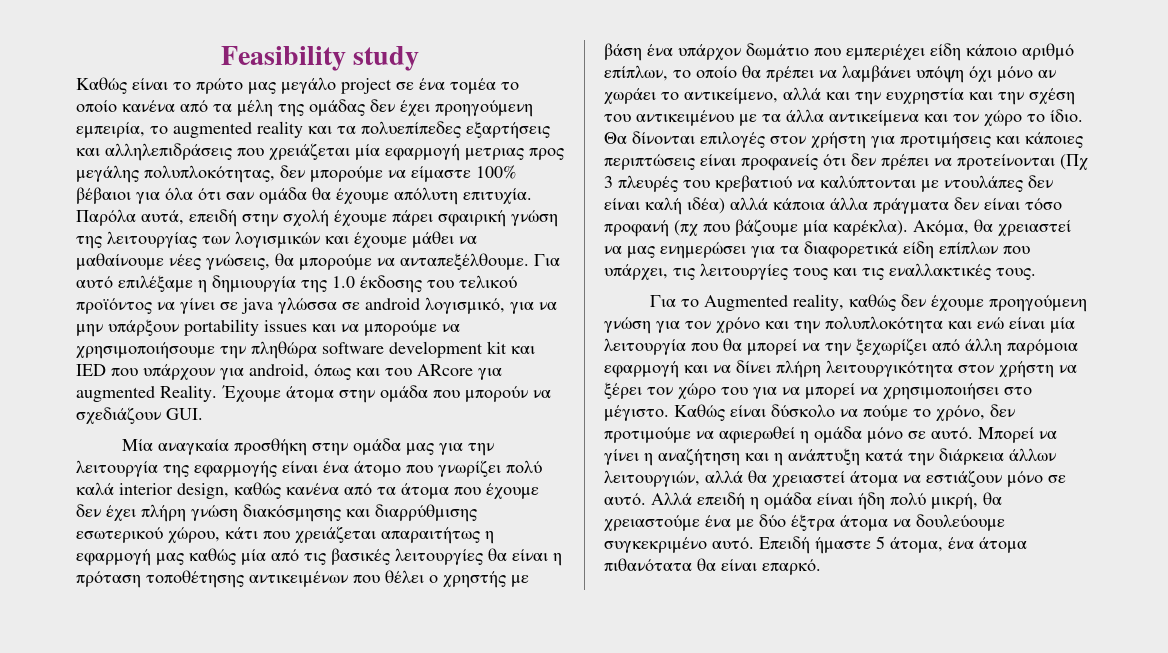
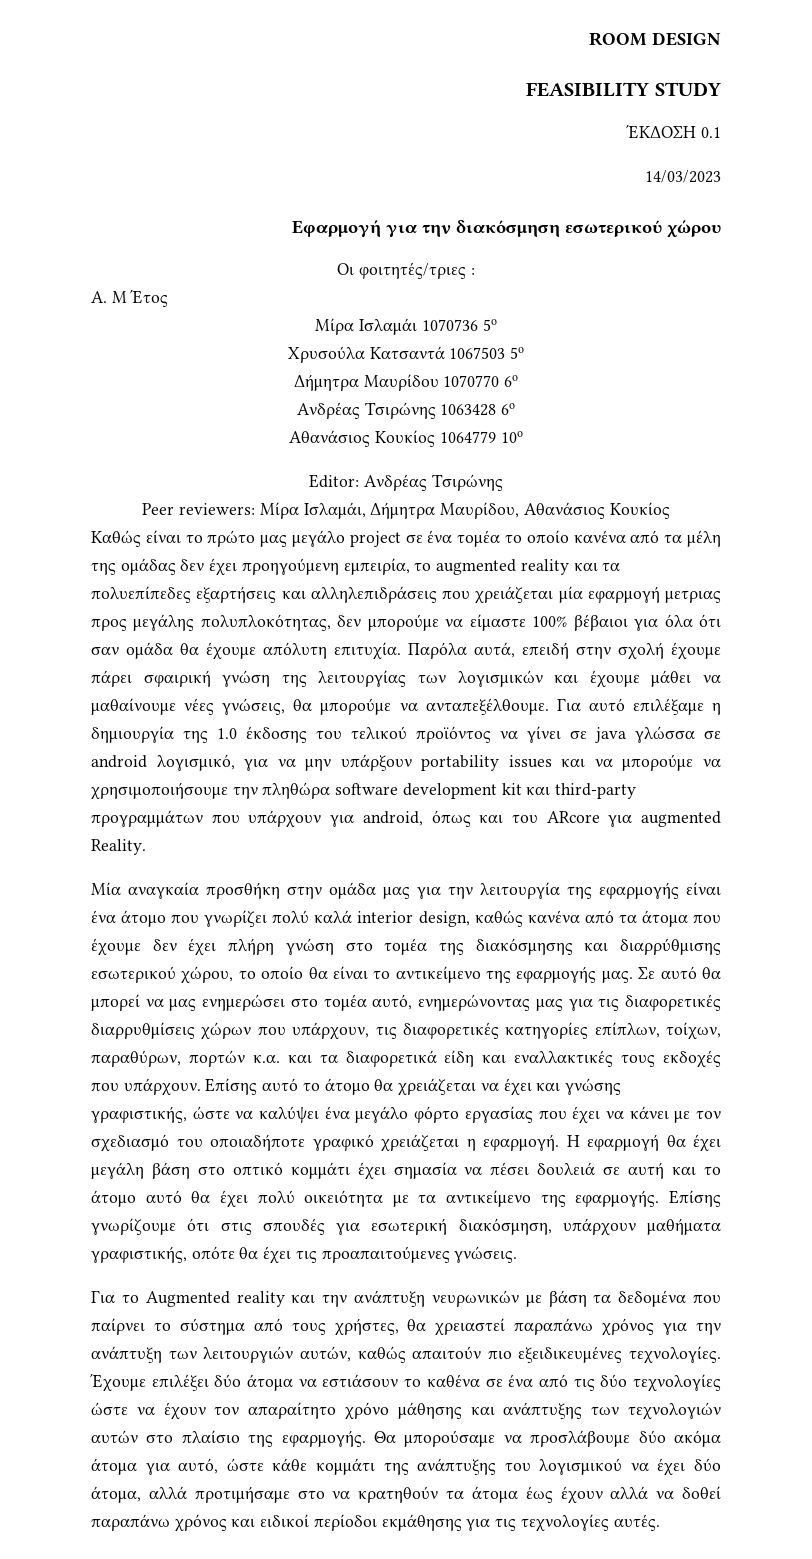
[220,46,420,71] Feasibility study -> [589,32,721,46] [526,82,721,97] [626,124,721,139] [645,170,721,183] [292,220,721,238] [337,262,475,279] [91,289,169,307] [315,318,497,335] [287,346,525,363] [293,374,519,391] [296,402,516,419] [289,430,523,447] [309,474,503,491] [142,502,670,519] ROOM DESIGN // FEASIBILITY STUDY // ΈΚΔΟΣΗ 0.1 // 14/03/2023 // Εφαρμογή για την διακόσμηση εσωτερικού χώρου // Οι φοιτητές/τριες : // Α. Μ Έτος // Μίρα Ισλαμάι 1070736 5ο // Χρυσούλα Κατσαντά 1067503 5ο // Δήμητρα Μαυρίδου 1070770 6ο // Ανδρέας Τσιρώνης 1063428 6ο // Αθανάσιος Κουκίος 1064779 10ο // Editor: Ανδρέας Τσιρώνης // Peer reviewers: Μίρα Ισλαμάι, Δήμητρα Μαυρίδου, Αθανάσιος Κουκίος
[76,364,106,376] IED -> [555,783,637,799] [91,810,203,827] third-party προγραμμάτων
[222,385,551,403] [76,407,203,424] Έχουμε άτομα στην ομάδα που μπορούν να σχεδιάζουν GUI. -> (146, 847) none
(238, 513) none -> [345,938,464,955] στο τομέα της
[225,526,494,544] [76,548,562,566] [76,570,529,588] [604,43,1074,61] [604,65,1056,83] [604,87,1075,105] [604,109,1083,126] [604,131,1083,149] [604,153,1088,171] [604,175,1053,192] [604,197,1062,215] [604,219,1071,237] [604,241,1030,259] [604,263,1036,280] [649,294,1087,312] [604,316,1075,334] [604,338,1078,356] [604,360,1077,378] [604,382,1032,400] [604,404,1015,421] [604,426,1057,444] [604,448,1056,466] [604,470,1066,487] [604,492,1002,510] [604,514,1005,531] [604,536,1027,554] [604,558,821,575] κάτι που χρειάζεται απαραιτήτως η εφαρμογή μας καθώς μία από τις βασικές λειτουργίες θα είναι η πρόταση τοποθέτησης αντικειμένων που θέλει ο χρηστής με βάση ένα υπάρχον δωμάτιο που εμπεριέχει είδη κάποιο αριθμό επίπλων, το οποίο θα πρέπει να λαμβάνει υπόψη όχι μόνο αν χωράει το αντικείμενο, αλλά και την ευχρηστία και την σχέση του αντικειμένου με τα άλλα αντικείμενα και τον χώρο το ίδιο. Θα δίνονται επιλογές στον χρήστη για προτιμήσεις και κάποιες περιπτώσεις είναι προφανείς ότι δεν πρέπει να προτείνονται (Πχ 3 πλευρές του κρεβατιού να καλύπτονται με ντουλάπες δεν είναι καλή ιδέα) αλλά κάποια άλλα πράγματα δεν είναι τόσο προφανή (πχ που βάζουμε μία καρέκλα). Ακόμα, θα χρειαστεί να μας ενημερώσει για τα διαφορετικά είδη επίπλων που υπάρχει, τις λειτουργίες τους και τις εναλλακτικές τους. // Για το Augmented reality, καθώς δεν έχουμε προηγούμενη γνώση για τον χρόνο και την πολυπλοκότητα και ενώ είναι μία λειτουργία που θα μπορεί να την ξεχωρίζει από άλλη παρόμοια εφαρμογή και να δίνει πλήρη λειτουργικότητα στον χρήστη να ξέρει τον χώρο του για να μπορεί να χρησιμοποιήσει στο μέγιστο. Καθώς είναι δύσκολο να πούμε το χρόνο, δεν προτιμούμε να αφιερωθεί η ομάδα μόνο σε αυτό. Μπορεί να γίνει η αναζήτηση και η ανάπτυξη κατά την διάρκεια άλλων λειτουργιών, αλλά θα χρειαστεί άτομα να εστιάζουν μόνο σε αυτό. Αλλά επειδή η ομάδα είναι ήδη πολύ μικρή, θα χρειαστούμε ένα με δύο έξτρα άτομα να δουλεύουμε συγκεκριμένο αυτό. Επειδή ήμαστε 5 άτομα, ένα άτομα πιθανότατα θα είναι επαρκό. -> [238,966,722,983] [91,994,722,1011] [91,1022,721,1040] [91,1050,721,1068] [91,1078,621,1096] [91,1106,722,1124] [91,1134,721,1152] [91,1162,721,1180] [91,1190,721,1208] [91,1218,721,1236] [91,1246,518,1264] [91,1290,721,1307] [91,1318,721,1336] [91,1346,721,1364] [90,1373,721,1392] [91,1402,721,1420] [91,1430,721,1447] [91,1458,722,1476] [91,1486,721,1504] [91,1514,660,1532] το οποίο θα είναι το αντικείμενο της εφαρμογής μας. Σε αυτό θα μπορεί να μας ενημερώσει στο τομέα αυτό, ενημερώνοντας μας για τις διαφορετικές διαρρυθμίσεις χώρων που υπάρχουν, τις διαφορετικές κατηγορίες επίπλων, τοίχων, παραθύρων, πορτών κ.α. και τα διαφορετικά είδη και εναλλακτικές τους εκδοχές που υπάρχουν. Επίσης αυτό το άτομο θα χρειάζεται να έχει και γνώσης γραφιστικής, ώστε να καλύψει ένα μεγάλο φόρτο εργασίας που έχει να κάνει με τον σχεδιασμό του οποιαδήποτε γραφικό χρειάζεται η εφαρμογή. Η εφαρμογή θα έχει μεγάλη βάση στο οπτικό κομμάτι έχει σημασία να πέσει δουλειά σε αυτή και το άτομο αυτό θα έχει πολύ οικειότητα με τα αντικείμενο της εφαρμογής. Επίσης γνωρίζουμε ότι στις σπουδές για εσωτερική διακόσμηση, υπάρχουν μαθήματα γραφιστικής, οπότε θα έχει τις προαπαιτούμενες γνώσεις. // Για το Augmented reality και την ανάπτυξη νευρωνικών με βάση τα δεδομένα που παίρνει το σύστημα από τους χρήστες, θα χρειαστεί παραπάνω χρόνος για την ανάπτυξη των λειτουργιών αυτών, καθώς απαιτούν πιο εξειδικευμένες τεχνολογίες. Έχουμε επιλέξει δύο άτομα να εστιάσουν το καθένα σε ένα από τις δύο τεχνολογίες ώστε να έχουν τον απαραίτητο χρόνο μάθησης και ανάπτυξης των τεχνολογιών αυτών στο πλαίσιο της εφαρμογής. Θα μπορούσαμε να προσλάβουμε δύο ακόμα άτομα για αυτό, ώστε κάθε κομμάτι της ανάπτυξης του λογισμικού να έχει δύο άτομα, αλλά προτιμήσαμε στο να κρατηθούν τα άτομα έως έχουν αλλά να δοθεί παραπάνω χρόνος και ειδικοί περίοδοι εκμάθησης για τις τεχνολογίες αυτές.

